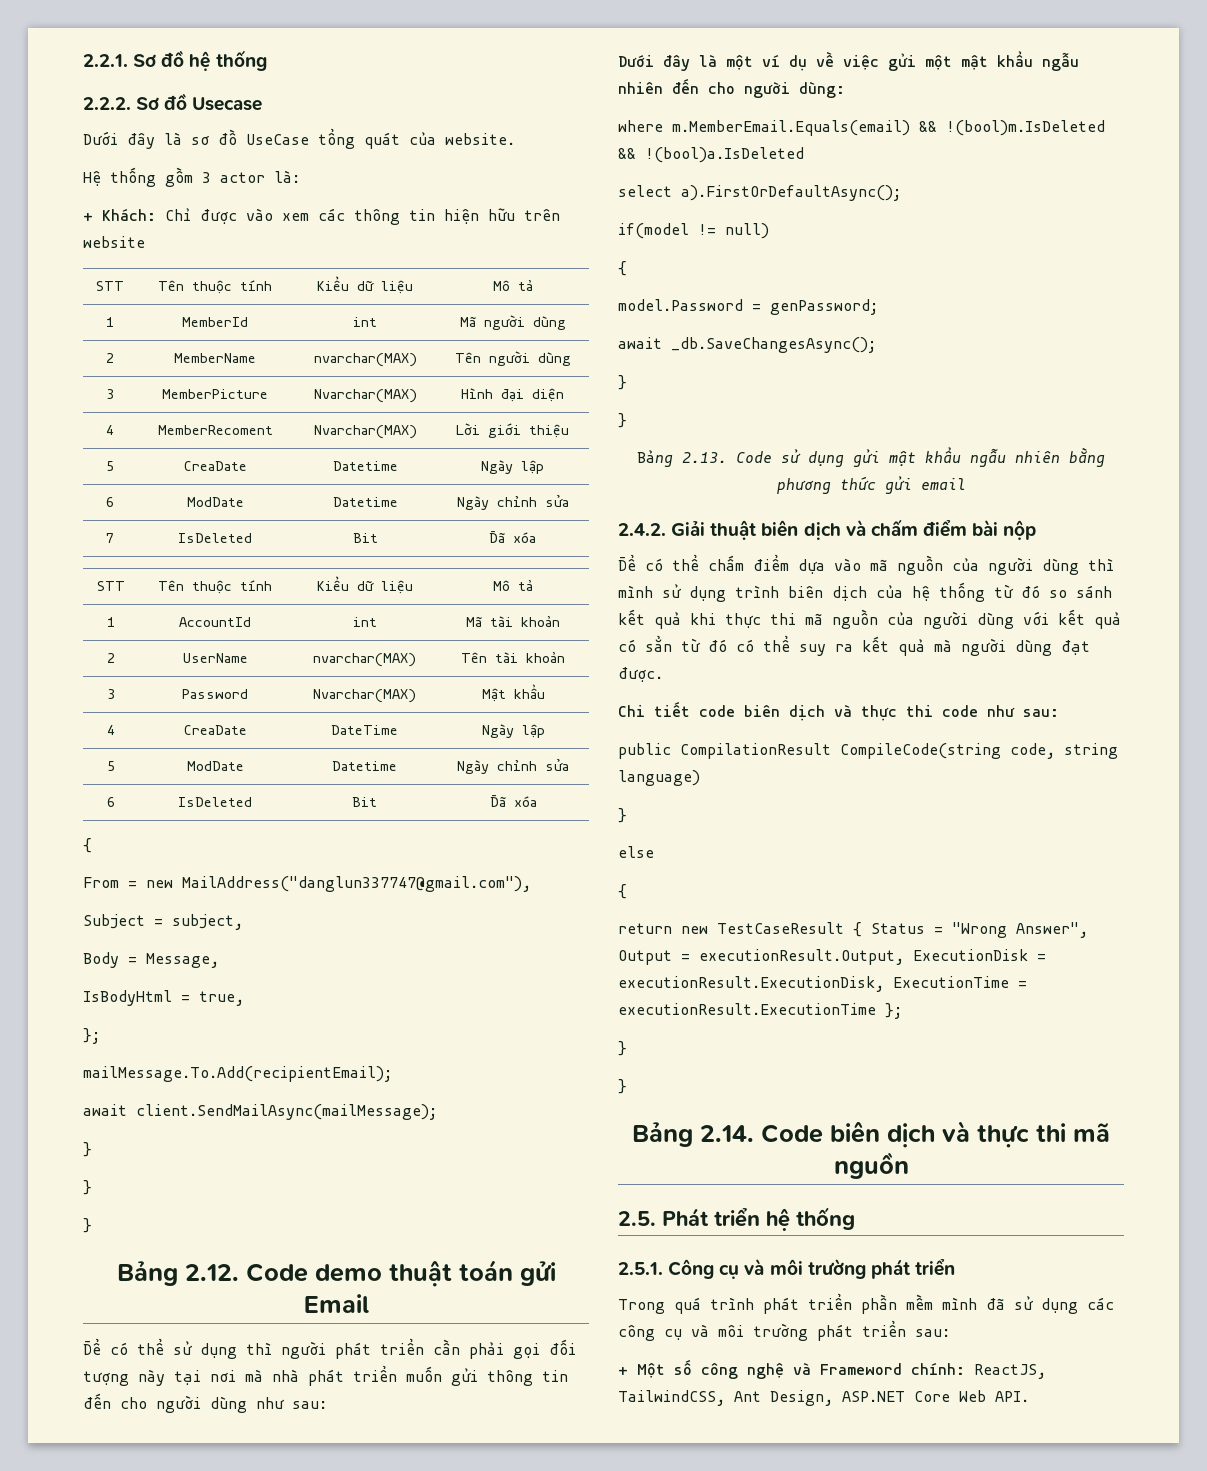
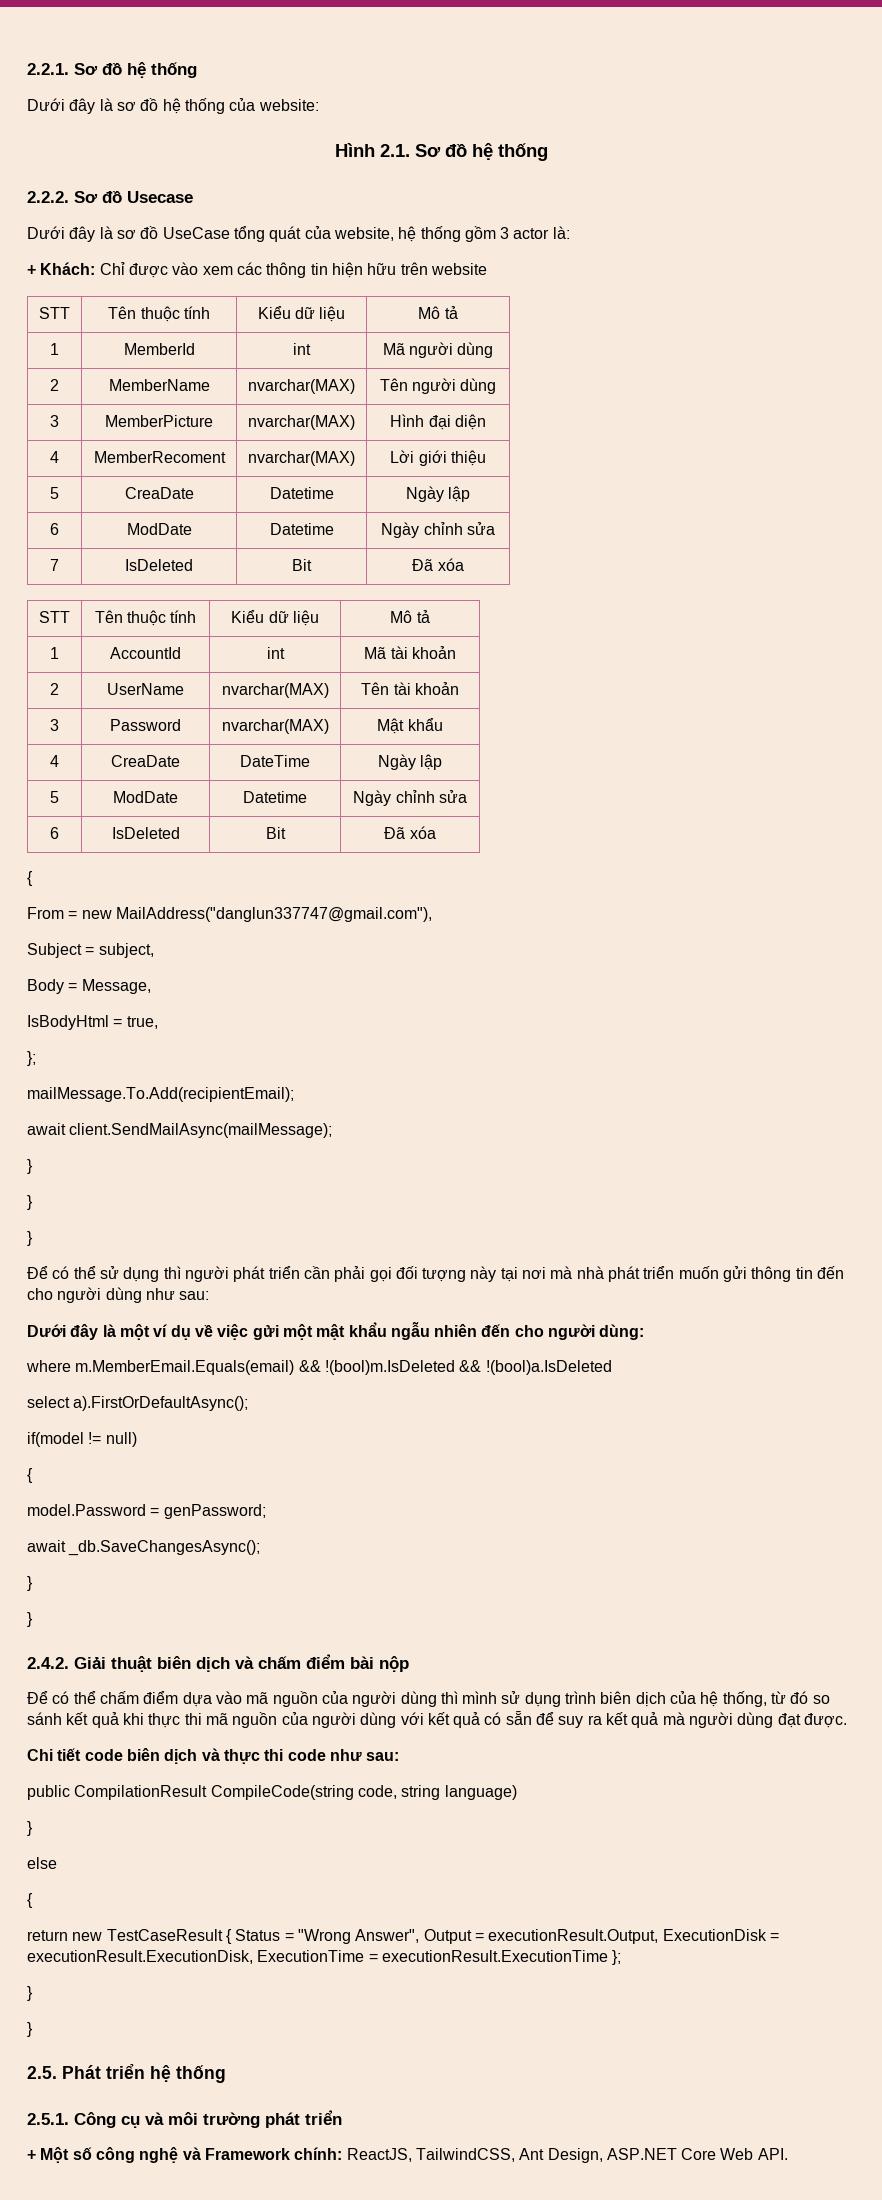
(267, 60) none -> [27,98,319,114] [334,143,548,161] // Dưới đây là sơ đồ hệ thống của website: // Hình 2.1. Sơ đồ hệ thống
[445,133,515,145] [83,171,101,186] website. // Hệ -> [333,226,417,242] website, hệ
[313,389,417,403] Nvarchar(MAX) -> [248,415,355,430] nvarchar(MAX)
[313,425,417,439] Nvarchar(MAX) -> [248,451,355,466] nvarchar(MAX)
[313,689,416,703] Nvarchar(MAX) -> [221,719,329,734] nvarchar(MAX)
[116,1260,556,1287] [303,1294,369,1313] // Bảng 2.12. Code demo thuật toán gửi Email -> (33, 1238) none
[637,447,1105,467] [776,476,966,494] // Bảng 2.13. Code sử dụng gửi mật khẩu ngẫu nhiên bằng phương thức gửi email -> (33, 1619) none
[939,582,985,602] thống -> [722,1691,767,1707] thống,
[645,635,790,652] sẳn từ đó có thể -> [505,1711,555,1725] sẵn để
[632,1121,1110,1148] [833,1152,909,1179] // Bảng 2.14. Code biên dịch và thực thi mã nguồn -> (33, 2029) none
[618,1293,1114,1314] [618,1320,950,1341] // Trong quá trình phát triển phần mềm mình đã sử dụng các công cụ và môi trường phát triển sau: -> (342, 2117) none
[820,1363,902,1375] Frameword -> [204,2148,290,2160] Framework

